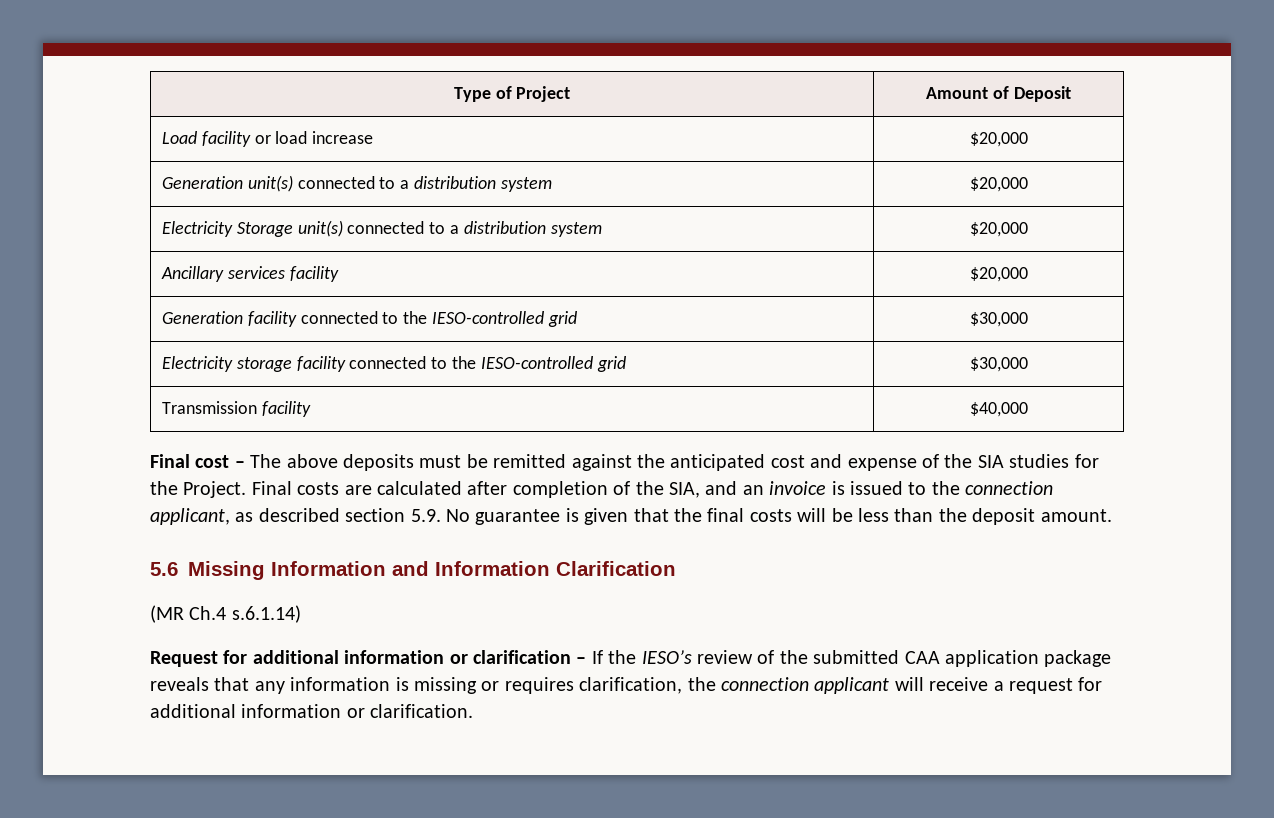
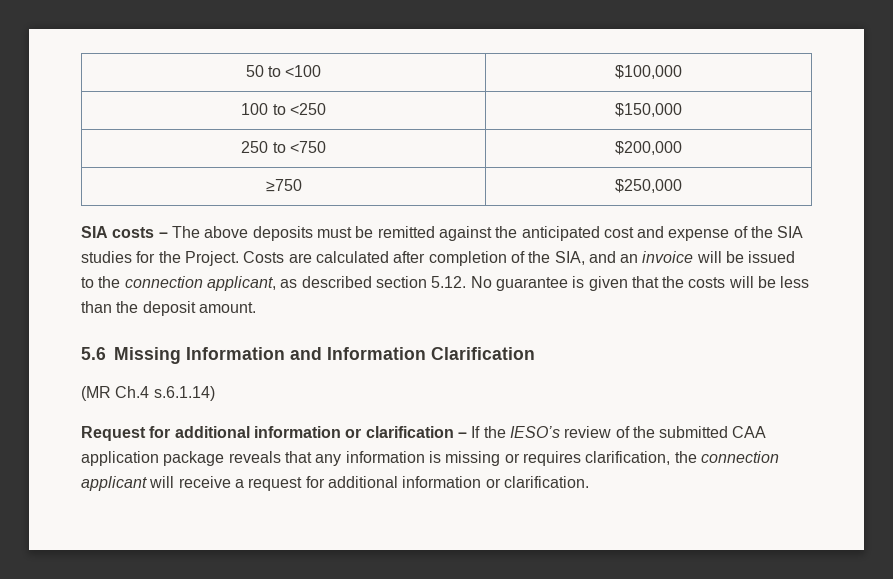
[453,86,571,102] [926,86,1071,102] [161,131,374,147] [969,132,1028,147] [161,175,553,192] [969,177,1028,192] [161,220,602,237] [969,222,1028,237] [160,266,339,282] [969,267,1028,282] [161,311,578,327] [969,312,1028,327] [161,356,626,372] [969,357,1028,372] [161,401,311,417] [969,402,1028,417] [150,454,230,468] Type of Project | Amount of Deposit // Load facility or load increase | $20,000 // Generation unit(s) connected to a distribution system | $20,000 // Electricity Storage unit(s) connected to a distribution system | $20,000 // Ancillary services facility | $20,000 // Generation facility connected to the IESO-controlled grid | $30,000 // Electricity storage facility connected to the IESO-controlled grid | $30,000 // Transmission facility | $40,000 // Final cost -> [245,65,322,77] [615,65,682,79] [241,103,326,115] [615,103,682,117] [241,141,326,153] [615,141,682,155] [265,179,302,192] [615,179,682,193] [81,226,155,238] 50 to <100 | $100,000 // 100 to <250 | $150,000 // 250 to <750 | $200,000 // ≥750 | $250,000 // SIA costs
[251,481,340,495] Final costs -> [243,251,285,263] Costs
[831,481,845,495] is -> [696,251,745,263] will be
[410,509,441,522] 5.9. -> [431,276,467,288] 5.12.
[707,508,745,522] final -> (685, 282) none

